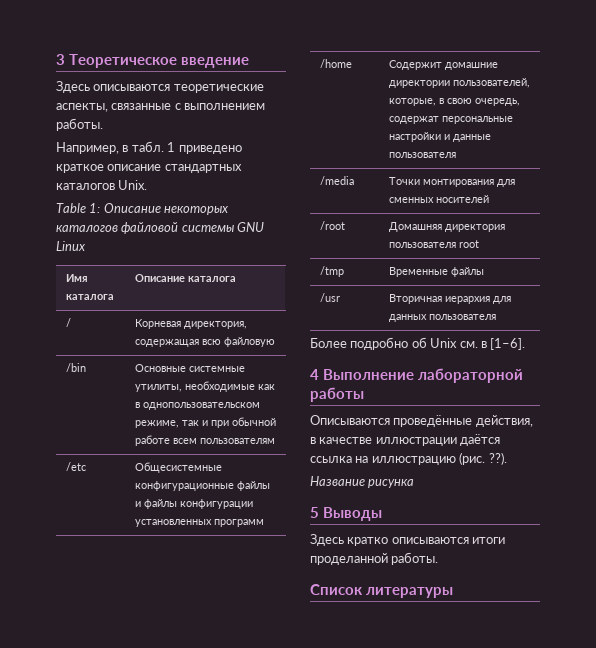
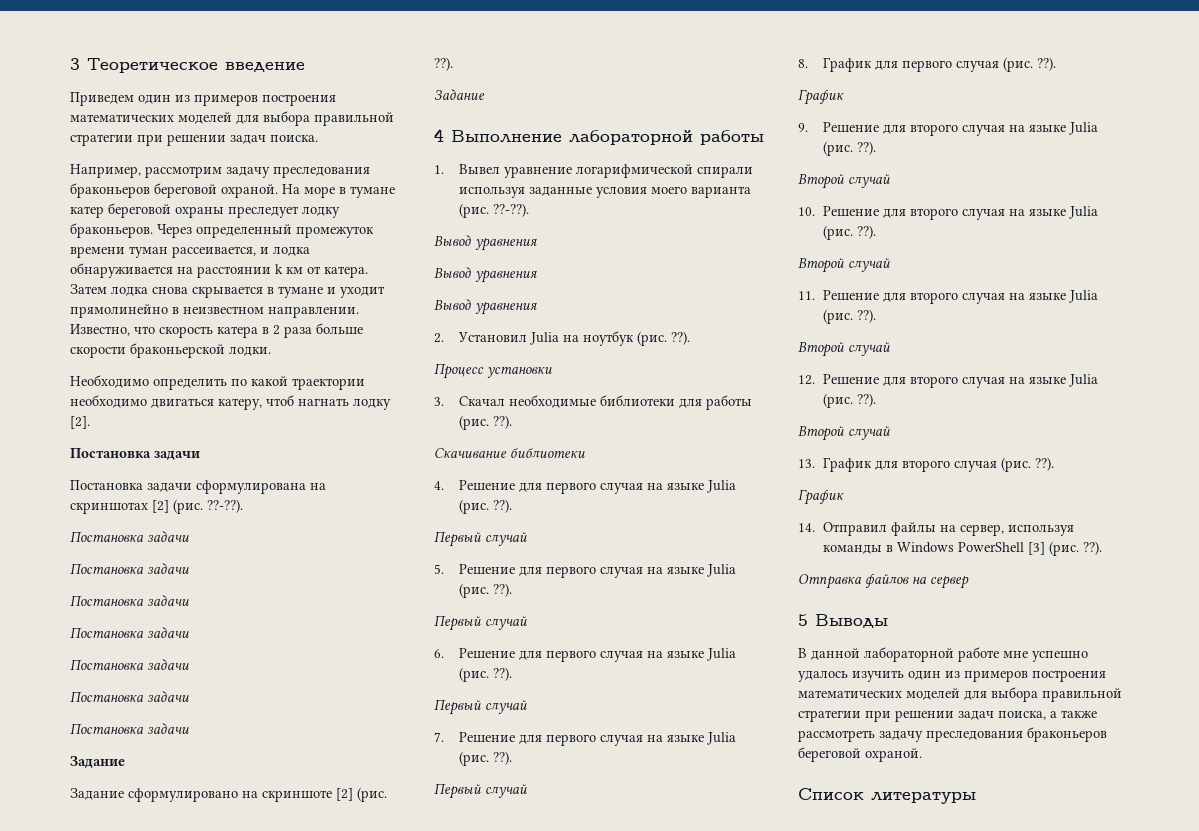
[56,81,264,93] [56,103,266,112] [56,118,103,131] [56,141,242,154] [56,164,242,173] [56,180,148,190] [56,203,230,215] [56,222,265,234] [56,241,86,251] [65,274,88,282] [65,294,114,300] [134,274,236,282] [65,318,71,327] [134,319,247,329] [134,337,275,347] [65,363,86,372] [134,364,245,372] [134,381,275,392] [134,402,260,410] [134,417,276,428] [134,435,275,446] [65,462,86,471] [134,462,222,473] [134,481,270,491] [134,499,253,509] [134,519,264,527] [319,59,352,68] [388,60,498,70] [388,78,530,88] [388,98,520,106] [388,116,513,124] [388,132,491,142] [388,152,456,158] [319,176,354,185] [388,177,515,187] [388,195,489,203] [319,221,345,230] [388,222,505,232] [388,240,479,248] [319,266,344,277] [388,267,484,277] [319,293,340,302] [388,294,511,304] [388,314,496,322] [310,337,526,350] [310,368,523,383] [310,387,364,402] [310,415,533,427] [310,434,501,446] [310,452,507,465] [310,476,415,488] [310,507,382,521] [310,534,506,546] [310,552,439,565] Здесь описываются теоретические аспекты, связанные с выполнением работы. // Например, в табл. 1 приведено краткое описание стандартных каталогов Unix. // Table 1: Описание некоторых каталогов файловой системы GNU Linux // Имя каталога | Описание каталога // / | Корневая директория, содержащая всю файловую // /bin | Основные системные утилиты, необходимые как в однопользовательском режиме, так и при обычной работе всем пользователям // /etc | Общесистемные конфигурационные файлы и файлы конфигурации установленных программ // /home | Содержит домашние директории пользователей, которые, в свою очередь, содержат персональные настройки и данные пользователя // /media | Точки монтирования для сменных носителей // /root | Домашняя директория пользователя root // /tmp | Временные файлы // /usr | Вторичная иерархия для данных пользователя // Более подробно об Unix см. в [1–6]. // 4 Выполнение лабораторной работы // Описываются проведённые действия, в качестве иллюстрации даётся ссылка на иллюстрацию (рис. ??). // Название рисунка // 5 Выводы // Здесь кратко описываются итоги проделанной работы. -> [70,92,336,106] [70,111,394,126] [70,134,318,146] [70,164,370,178] [70,183,395,198] [70,203,340,218] [70,223,374,238] [70,246,310,258] [70,263,368,278] [70,284,385,298] [70,304,359,318] [70,323,363,338] [70,343,271,358] [70,375,365,390] [70,395,391,410] [70,416,90,429] [70,448,200,461] [70,480,326,494] [70,499,243,514] [70,531,189,542] [70,563,189,574] [70,595,189,606] [70,627,189,638] [70,659,189,670] [70,691,189,702] [70,723,189,734] [70,756,125,769] [70,787,387,802] [434,57,453,71] [434,89,485,100] [434,129,764,145] [434,164,754,178] [459,186,752,198] [459,203,530,218] [434,235,538,251] [434,267,538,283] [434,299,538,315] [434,331,691,346] [434,363,552,379] [434,395,753,410] [459,415,513,430] [434,448,585,458] [434,480,737,494] [459,499,513,514] [434,531,527,547] [434,564,737,578] [459,583,513,598] [434,615,527,631] [434,648,737,662] [459,667,513,682] [434,699,527,715] [434,732,737,746] [459,751,513,766] [434,783,527,799] [798,57,1057,72] [798,90,844,105] [798,122,1099,136] [823,141,877,156] [798,174,890,189] [798,206,1099,220] [823,225,877,240] [798,258,890,273] [798,290,1099,304] [823,309,877,324] [798,342,890,357] [798,374,1099,388] [823,393,877,408] [798,426,890,441] [798,457,1055,472] [798,490,844,505] [798,522,1075,536] [823,541,1103,556] [798,574,969,589] [798,614,888,628] [798,647,1088,662] [798,670,1106,682] [798,687,1122,702] [798,710,1097,722] [798,727,1107,742] [798,747,922,762] Приведем один из примеров построения математических моделей для выбора правильной стратегии при решении задач поиска. // Например, рассмотрим задачу преследования браконьеров береговой охраной. На море в тумане катер береговой охраны преследует лодку браконьеров. Через определенный промежуток времени туман рассеивается, и лодка обнаруживается на расстоянии k км от катера. Затем лодка снова скрывается в тумане и уходит прямолинейно в неизвестном направлении. Известно, что скорость катера в 2 раза больше скорости браконьерской лодки. // Необходимо определить по какой траектории необходимо двигаться катеру, чтоб нагнать лодку [2]. // Постановка задачи // Постановка задачи сформулирована на скриншотах [2] (рис. ??-??). // Постановка задачи // Постановка задачи // Постановка задачи // Постановка задачи // Постановка задачи // Постановка задачи // Постановка задачи // Задание // Задание сформулировано на скриншоте [2] (рис. ??). // Задание // 4 Выполнение лабораторной работы // 1. Вывел уравнение логарифмической спирали используя заданные условия моего варианта (рис. ??-??). // Вывод уравнения // Вывод уравнения // Вывод уравнения // 2. Установил Julia на ноутбук (рис. ??). // Процесс установки // 3. Скачал необходимые библиотеки для работы (рис. ??). // Скачивание библиотеки // 4. Решение для первого случая на языке Julia (рис. ??). // Первый случай // 5. Решение для первого случая на языке Julia (рис. ??). // Первый случай // 6. Решение для первого случая на языке Julia (рис. ??). // Первый случай // 7. Решение для первого случая на языке Julia (рис. ??). // Первый случай // 8. График для первого случая (рис. ??). // График // 9. Решение для второго случая на языке Julia (рис. ??). // Второй случай // 10. Решение для второго случая на языке Julia (рис. ??). // Второй случай // 11. Решение для второго случая на языке Julia (рис. ??). // Второй случай // 12. Решение для второго случая на языке Julia (рис. ??). // Второй случай // 13. График для второго случая (рис. ??). // График // 14. Отправил файлы на сервер, используя команды в Windows PowerShell [3] (рис. ??). // Отправка файлов на сервер // 5 Выводы // В данной лабораторной работе мне успешно удалось изучить один из примеров построения математических моделей для выбора правильной стратегии при решении задач поиска, а также рассмотреть задачу преследования браконьеров береговой охраной.

